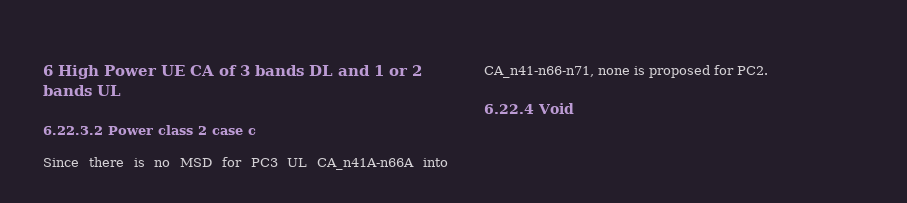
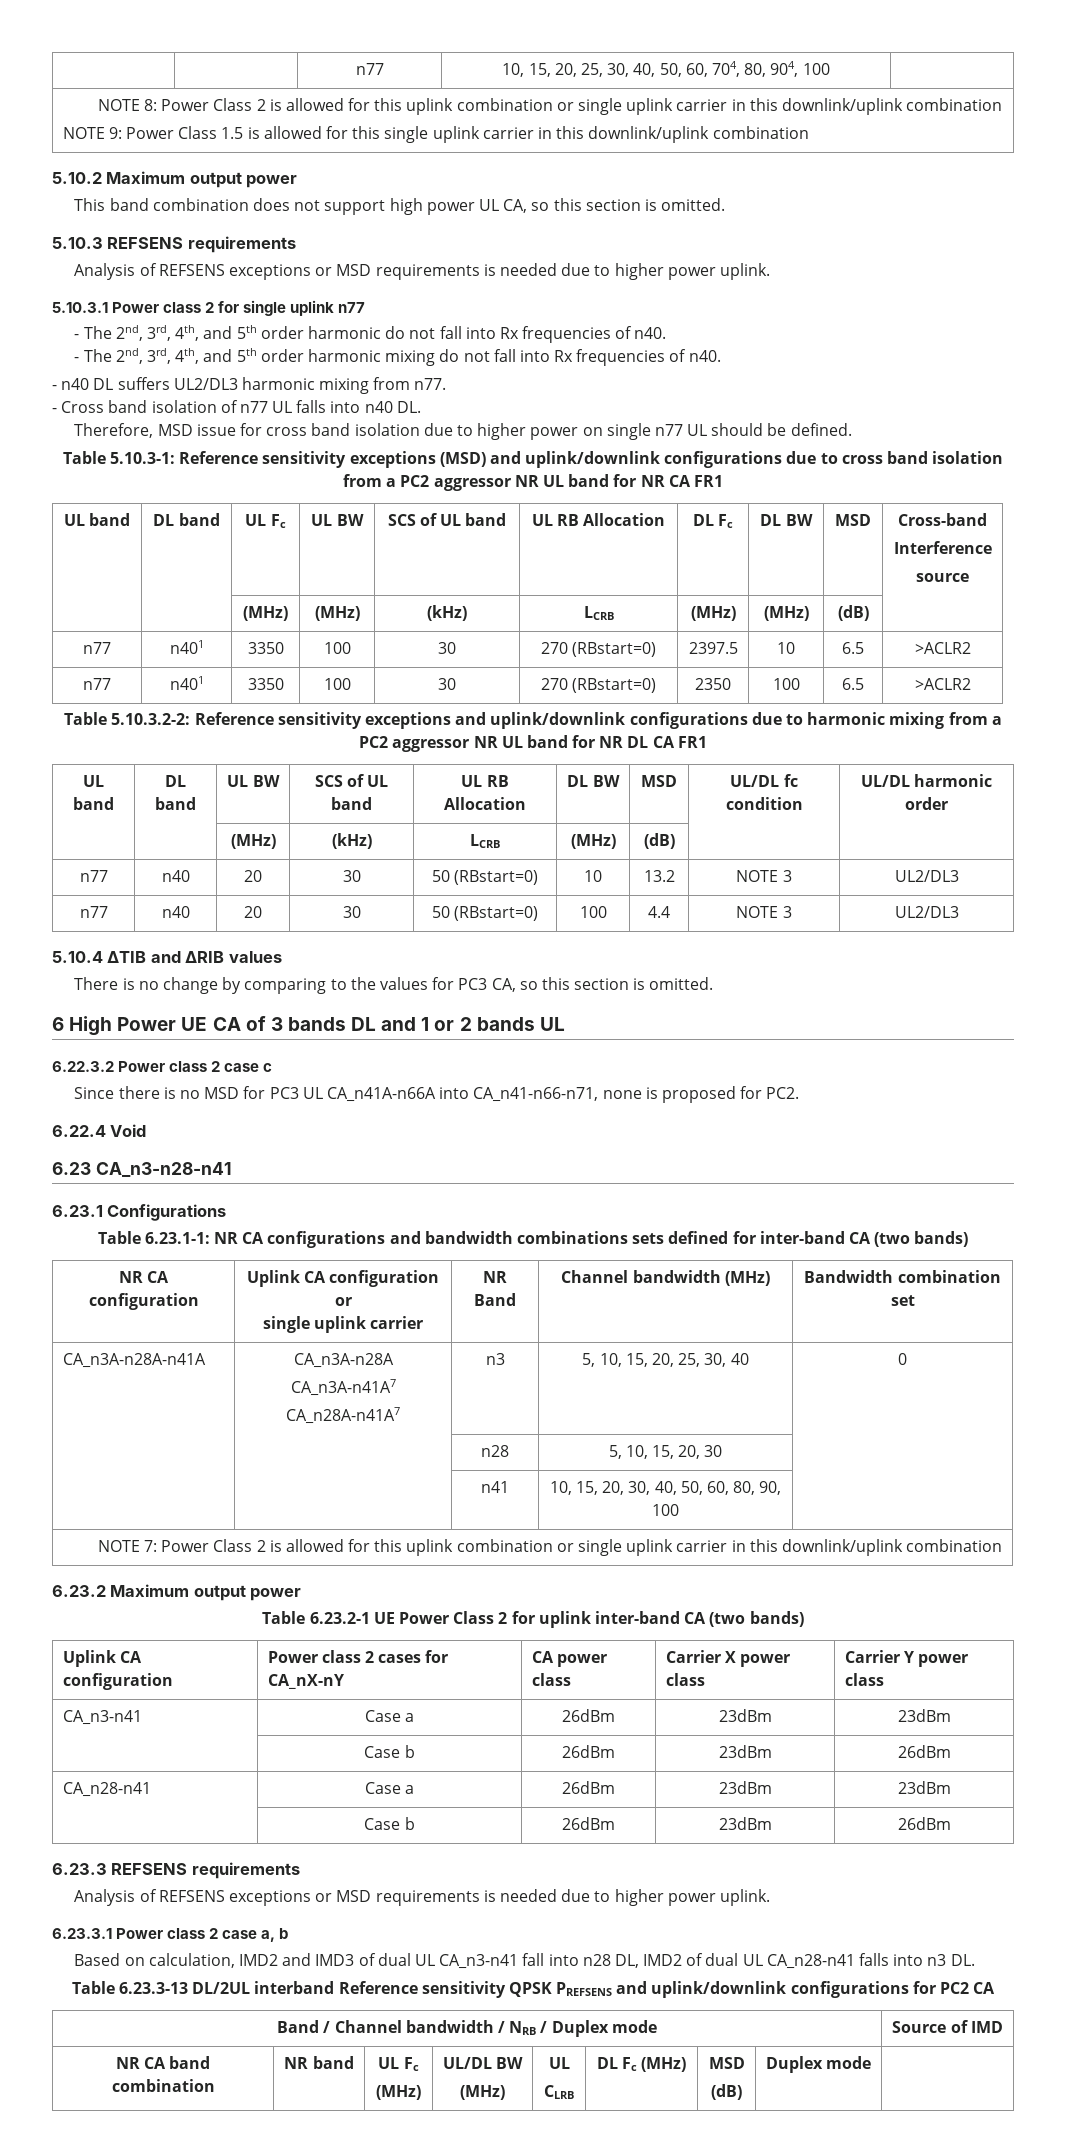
(43, 70) none -> [355,63,384,75] [502,61,830,77] [97,98,1003,115] [62,126,809,143] [52,171,298,188] [74,198,726,215] [52,236,296,253] [74,263,770,280] [52,300,366,316] [74,325,667,343] [74,348,721,366] [52,377,447,394] [52,400,421,413] [74,423,852,440] [62,451,1004,468] [343,474,723,491] [63,513,131,526] [153,513,220,526] [245,514,286,528] [311,514,364,526] [387,513,507,526] [531,513,666,526] [692,514,734,528] [760,514,813,526] [835,514,871,526] [898,513,987,526] [893,541,992,554] [916,573,969,582] [243,606,288,621] [314,606,360,621] [427,605,467,621] [583,606,614,620] [690,606,736,621] [763,606,809,621] [837,605,869,621] [83,642,111,654] [169,640,204,654] [247,642,284,654] [323,642,351,654] [438,642,456,654] [540,642,657,657] [688,642,738,654] [777,642,795,654] [842,642,864,654] [914,642,971,654] [83,678,111,690] [169,676,204,690] [247,678,284,690] [323,678,351,690] [438,678,456,690] [540,678,657,693] [695,678,731,690] [772,678,800,690] [842,678,864,690] [914,678,971,690] [64,712,1002,729] [359,735,707,752] [83,775,104,787] [73,797,114,810] [165,775,186,787] [155,797,196,810] [227,775,280,787] [314,774,389,787] [331,797,372,810] [461,775,509,787] [444,797,526,810] [567,775,620,787] [641,775,677,787] [730,774,798,787] [725,797,803,810] [860,774,993,787] [905,797,948,810] [230,834,276,849] [331,833,372,849] [470,834,500,848] [570,834,616,849] [643,833,675,849] [79,870,108,882] [161,870,190,882] [244,870,262,882] [342,870,361,882] [431,870,539,885] [584,870,602,882] [643,870,675,882] [736,870,792,882] [894,870,959,882] [79,906,108,918] [161,906,190,918] [244,906,262,918] [342,906,361,918] [431,906,539,921] [579,906,607,918] [648,906,670,918] [736,906,792,918] [894,906,959,918] [52,951,282,963] [74,977,714,994] | | n77 | 10, 15, 20, 25, 30, 40, 50, 60, 704, 80, 904, 100 | // NOTE 8: Power Class 2 is allowed for this uplink combination or single uplink carrier in this downlink/uplink combination // NOTE 9: Power Class 1.5 is allowed for this single uplink carrier in this downlink/uplink combination // 5.10.2 Maximum output power // This band combination does not support high power UL CA, so this section is omitted. // 5.10.3 REFSENS requirements // Analysis of REFSENS exceptions or MSD requirements is needed due to higher power uplink. // 5.10.3.1 Power class 2 for single uplink n77 // - The 2nd, 3rd, 4th, and 5th order harmonic do not fall into Rx frequencies of n40. // - The 2nd, 3rd, 4th, and 5th order harmonic mixing do not fall into Rx frequencies of n40. // - n40 DL suffers UL2/DL3 harmonic mixing from n77. // - Cross band isolation of n77 UL falls into n40 DL. // Therefore, MSD issue for cross band isolation due to higher power on single n77 UL should be defined. // Table 5.10.3-1: Reference sensitivity exceptions (MSD) and uplink/downlink configurations due to cross band isolation from a PC2 aggressor NR UL band for NR CA FR1 // UL band | DL band | UL Fc | UL BW | SCS of UL band | UL RB Allocation | DL Fc | DL BW | MSD | Cross-band // Interference // source // | | (MHz) | (MHz) | (kHz) | LCRB | (MHz) | (MHz) | (dB) | // n77 | n401 | 3350 | 100 | 30 | 270 (RBstart=0) | 2397.5 | 10 | 6.5 | >ACLR2 // n77 | n401 | 3350 | 100 | 30 | 270 (RBstart=0) | 2350 | 100 | 6.5 | >ACLR2 // Table 5.10.3.2-2: Reference sensitivity exceptions and uplink/downlink configurations due to harmonic mixing from a PC2 aggressor NR UL band for NR DL CA FR1 // UL band | DL band | UL BW | SCS of UL band | UL RB Allocation | DL BW | MSD | UL/DL fc condition | UL/DL harmonic order // | | (MHz) | (kHz) | LCRB | (MHz) | (dB) | | // n77 | n40 | 20 | 30 | 50 (RBstart=0) | 10 | 13.2 | NOTE 3 | UL2/DL3 // n77 | n40 | 20 | 30 | 50 (RBstart=0) | 100 | 4.4 | NOTE 3 | UL2/DL3 // 5.10.4 ∆TIB and ∆RIB values // There is no change by comparing to the values for PC3 CA, so this section is omitted. //
(574, 108) none -> [52,1162,232,1177] [52,1204,227,1221] [97,1231,969,1248] [118,1271,170,1283] [88,1293,199,1310] [246,1270,440,1287] [334,1297,352,1306] [262,1316,424,1333] [483,1271,507,1283] [474,1293,516,1306] [561,1270,770,1286] [804,1270,1001,1283] [890,1295,915,1306] [62,1353,206,1368] [293,1353,394,1368] [290,1379,396,1396] [286,1407,400,1424] [485,1353,505,1365] [582,1353,749,1367] [898,1353,907,1365] [481,1445,509,1457] [608,1445,723,1459] [481,1481,509,1493] [549,1481,782,1495] [652,1504,679,1516] [97,1539,1003,1556] [52,1584,302,1601] [262,1611,804,1628] [62,1650,142,1667] [62,1673,173,1690] [267,1650,449,1663] [267,1674,344,1689] [531,1651,607,1667] [531,1673,571,1686] [665,1650,791,1667] [665,1673,705,1686] [844,1650,969,1667] [844,1673,884,1686] [62,1710,142,1725] [364,1710,415,1722] [562,1709,615,1722] [718,1709,772,1722] [897,1709,951,1722] [364,1745,415,1758] [562,1745,615,1758] [718,1745,772,1758] [897,1745,951,1758] [62,1782,151,1797] [364,1782,415,1794] [562,1781,615,1794] [718,1781,772,1794] [897,1781,951,1794] [364,1817,415,1830] [562,1817,615,1830] [718,1817,772,1830] [897,1817,951,1830] [52,1862,300,1879] [74,1889,770,1906] [52,1928,289,1942] [74,1953,975,1969] [71,1981,996,1998] [277,2020,657,2037] [892,2020,1003,2033] [115,2056,211,2069] [111,2079,215,2092] [284,2056,354,2069] [378,2057,419,2071] [376,2085,421,2100] [442,2057,524,2069] [460,2085,505,2100] [548,2057,570,2069] [544,2085,574,2099] [596,2057,687,2072] [708,2057,745,2069] [711,2084,742,2100] [765,2056,872,2073] // 6.23 CA_n3-n28-n41 // 6.23.1 Configurations // Table 6.23.1-1: NR CA configurations and bandwidth combinations sets defined for inter-band CA (two bands) // NR CA configuration | Uplink CA configuration or // single uplink carrier | NR Band | Channel bandwidth (MHz) | Bandwidth combination set // CA_n3A-n28A-n41A | CA_n3A-n28A // CA_n3A-n41A7 // CA_n28A-n41A7 | n3 | 5, 10, 15, 20, 25, 30, 40 | 0 // | | n28 | 5, 10, 15, 20, 30 | // | | n41 | 10, 15, 20, 30, 40, 50, 60, 80, 90, 100 | // NOTE 7: Power Class 2 is allowed for this uplink combination or single uplink carrier in this downlink/uplink combination // 6.23.2 Maximum output power // Table 6.23.2-1 UE Power Class 2 for uplink inter-band CA (two bands) // Uplink CA configuration | Power class 2 cases for CA_nX-nY | CA power class | Carrier X power class | Carrier Y power class // CA_n3-n41 | Case a | 26dBm | 23dBm | 23dBm // | Case b | 26dBm | 23dBm | 26dBm // CA_n28-n41 | Case a | 26dBm | 23dBm | 23dBm // | Case b | 26dBm | 23dBm | 26dBm // 6.23.3 REFSENS requirements // Analysis of REFSENS exceptions or MSD requirements is needed due to higher power uplink. // 6.23.3.1 Power class 2 case a, b // Based on calculation, IMD2 and IMD3 of dual UL CA_n3-n41 fall into n28 DL, IMD2 of dual UL CA_n28-n41 falls into n3 DL. // Table 6.23.3-13 DL/2UL interband Reference sensitivity QPSK PREFSENS and uplink/downlink configurations for PC2 CA // Band / Channel bandwidth / NRB / Duplex mode | Source of IMD // NR CA band combination | NR band | UL Fc // (MHz) | UL/DL BW // (MHz) | UL // CLRB | DL Fc (MHz) | MSD // (dB) | Duplex mode |

